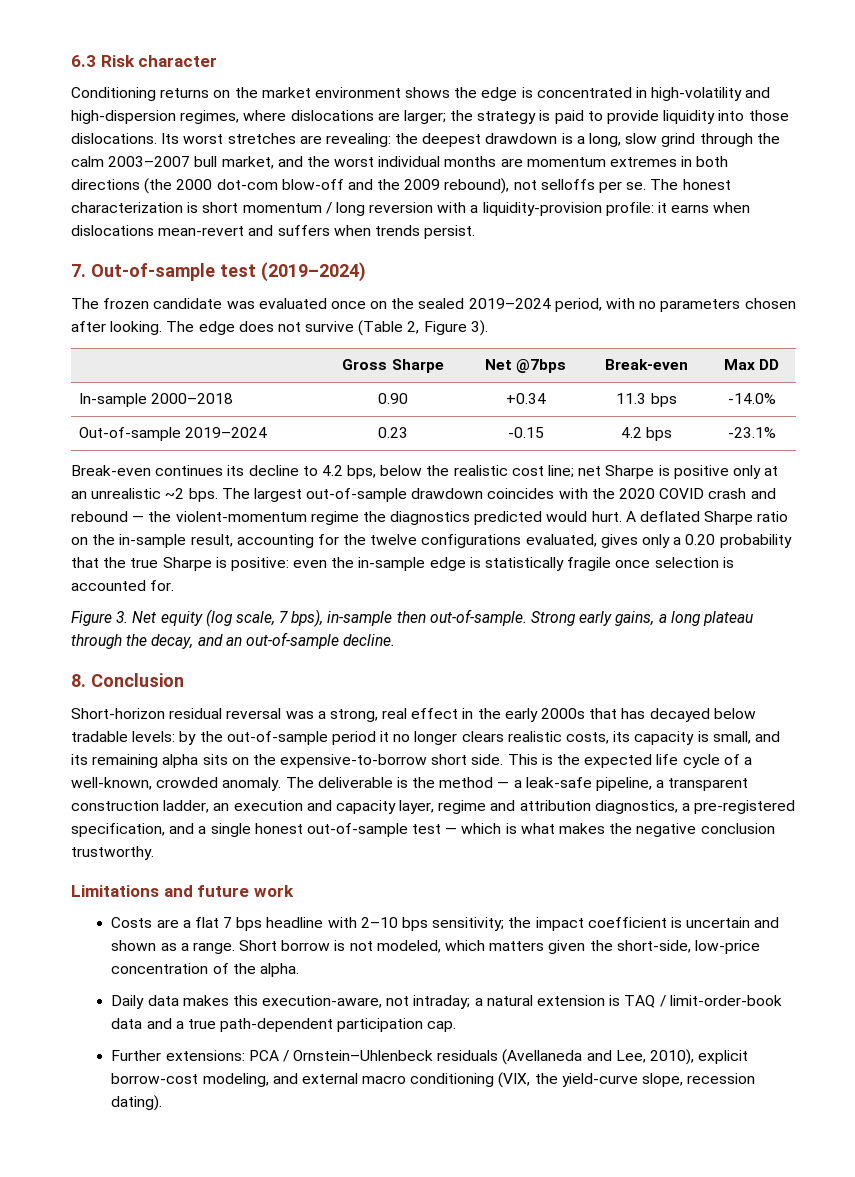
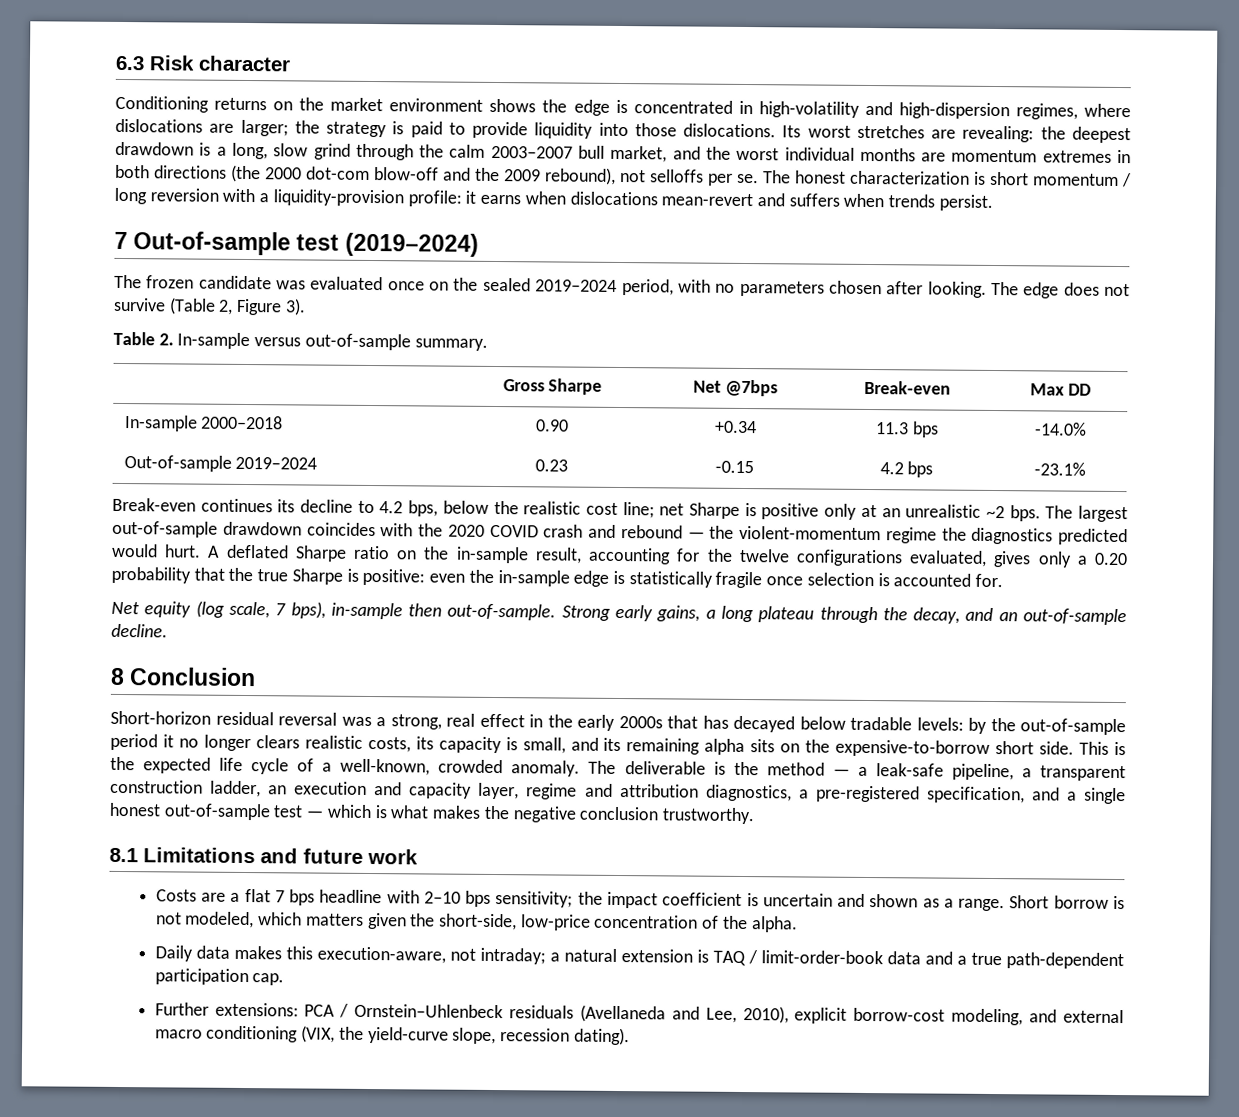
[71,264,86,277] 7. -> [114,231,128,250] 7
(488, 328) none -> [113,331,488,351] // Table 2. In-sample versus out-of-sample summary.
[71,611,129,626] Figure 3. -> (1004, 580) none
[71,674,86,687] 8. -> [110,667,125,686] 8
(154, 853) none -> [109,847,138,863] 8.1

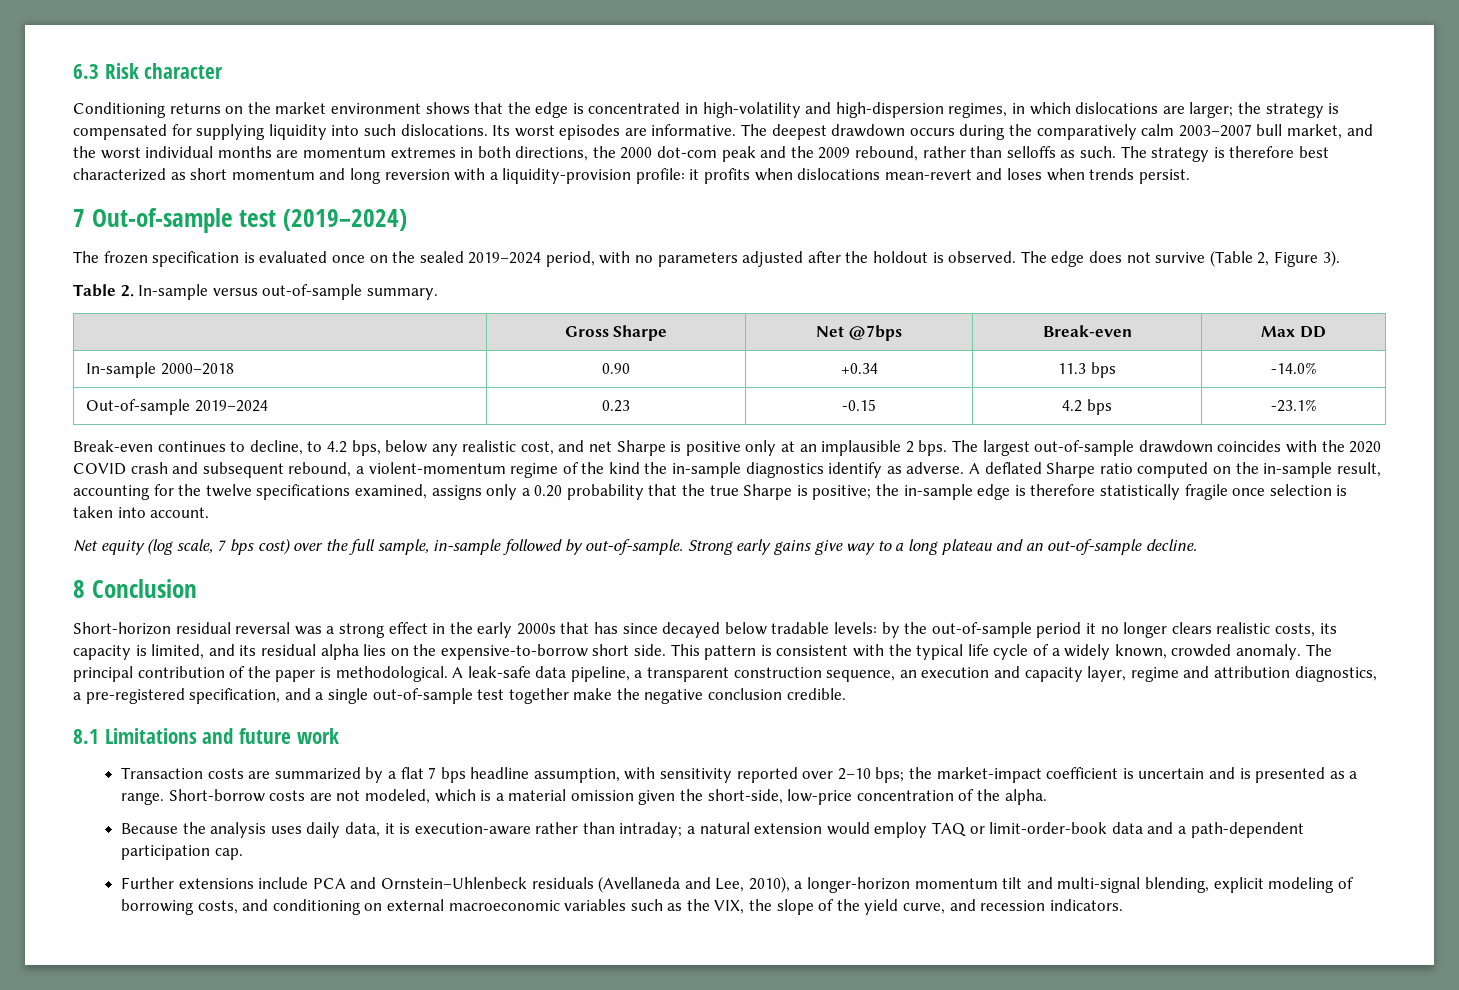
(537, 105) none -> [474,102,504,114] that
[1084,103,1131,118] where -> [1012,102,1071,115] in which
[410,121,529,139] paid to provide -> [73,124,266,140] compensated for supplying
[634,123,677,137] those -> [363,124,396,136] such
[856,124,1132,144] [115,141,445,161] stretches are revealing: the deepest drawdown is a long, slow grind through the -> [559,124,1137,140] episodes are informative. The deepest drawdown occurs during the comparatively
[154,164,261,183] directions (the -> [515,146,616,161] directions, the
[374,167,439,181] blow-off -> [721,146,756,162] peak
[545,167,986,186] rebound), not selloffs per se. The honest characterization is -> [855,146,1329,162] [73,168,186,181] rebound, rather than selloffs as such. The strategy is therefore best characterized as
[1121,173,1132,188] / -> [319,168,346,180] and
[480,194,522,205] earns -> [704,168,751,184] profits
[788,193,840,207] suffers -> [1007,168,1043,180] loses
[198,275,307,290] candidate was -> [152,251,255,267] specification is
[828,280,987,298] chosen after looking. -> [742,251,1017,267] adjusted after the holdout is observed.
[277,499,354,513] its decline -> [230,440,303,455] to decline,
[493,500,655,519] the realistic cost line; -> [431,440,585,456] any realistic cost, and
[905,504,1005,519] unrealistic ~2 -> [821,440,914,456] implausible 2
[620,525,1128,546] [111,543,202,558] rebound — the violent-momentum regime the diagnostics predicted would hurt. -> [202,462,965,478] subsequent rebound, a violent-momentum regime of the kind the in-sample diagnostics identify as adverse.
(391, 552) none -> [1137,462,1209,478] computed
[795,549,1032,568] configurations evaluated, gives -> [256,484,482,500] specifications examined, assigns
[362,568,466,586] positive: even -> [812,485,872,500] positive;
(625, 577) none -> [1030,484,1096,496] therefore
[893,573,1004,588] accounted for. -> [73,506,210,518] taken into account.
[290,601,961,624] bps), in-sample then out-of-sample. Strong early gains, a long plateau through the decay, -> [229,538,992,555] bps cost) over the full sample, in-sample followed by out-of-sample. Strong early gains give way to a long plateau
[390,713,475,730] strong, real -> [338,623,385,638] strong
(729, 722) none -> [622,623,658,634] since
[522,737,566,754] small, -> [151,644,205,659] limited,
[626,738,776,756] remaining alpha sits -> [260,644,387,660] residual alpha lies
[1114,741,1127,756] [110,756,212,774] is the expected -> [704,644,964,660] pattern is consistent with the typical
[340,758,431,776] well-known, -> [1064,644,1167,660] widely known,
[624,761,944,777] deliverable is the method — a leak-safe -> [73,666,567,682] principal contribution of the paper is methodological. A leak-safe data
[210,780,262,798] ladder, -> [826,670,896,682] sequence,
[109,802,161,817] honest -> (368, 696) none
[306,804,482,819] — which is what makes -> [508,688,613,704] together make
[661,807,755,825] trustworthy. -> [786,688,846,700] credible.
[155,889,226,902] Costs are -> [120,767,384,783] Transaction costs are summarized by
[386,890,658,909] with 2–10 bps sensitivity; the impact -> [533,767,1042,783] assumption, with sensitivity reported over 2–10 bps; the market-impact
[869,894,919,908] shown -> [1239,767,1326,783] is presented
[1009,895,1125,910] [155,911,364,929] Short borrow is not modeled, which matters -> [168,789,634,804] Short-borrow costs are not modeled, which is a material omission
[154,945,758,967] Daily data makes this execution-aware, not intraday; a natural extension is TAQ / -> [120,822,985,838] Because the analysis uses daily data, it is execution-aware rather than intraday; a natural extension would employ TAQ or
[970,952,1002,966] true -> (1186, 830) none
[214,1002,350,1018] extensions: PCA / -> [178,877,377,889] extensions include PCA and
[794,1007,1125,1026] [154,1025,630,1046] explicit borrow-cost modeling, and external macro conditioning (VIX, the yield-curve slope, recession dating). -> [794,877,1354,893] [120,899,1123,915] a longer-horizon momentum tilt and multi-signal blending, explicit modeling of borrowing costs, and conditioning on external macroeconomic variables such as the VIX, the slope of the yield curve, and recession indicators.

